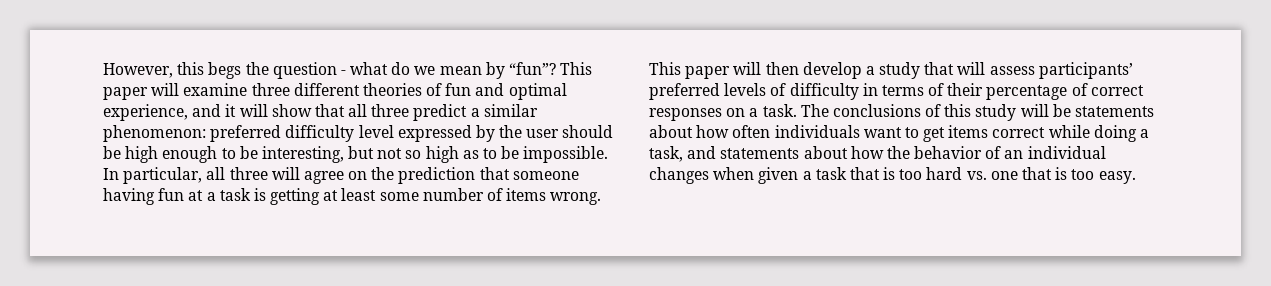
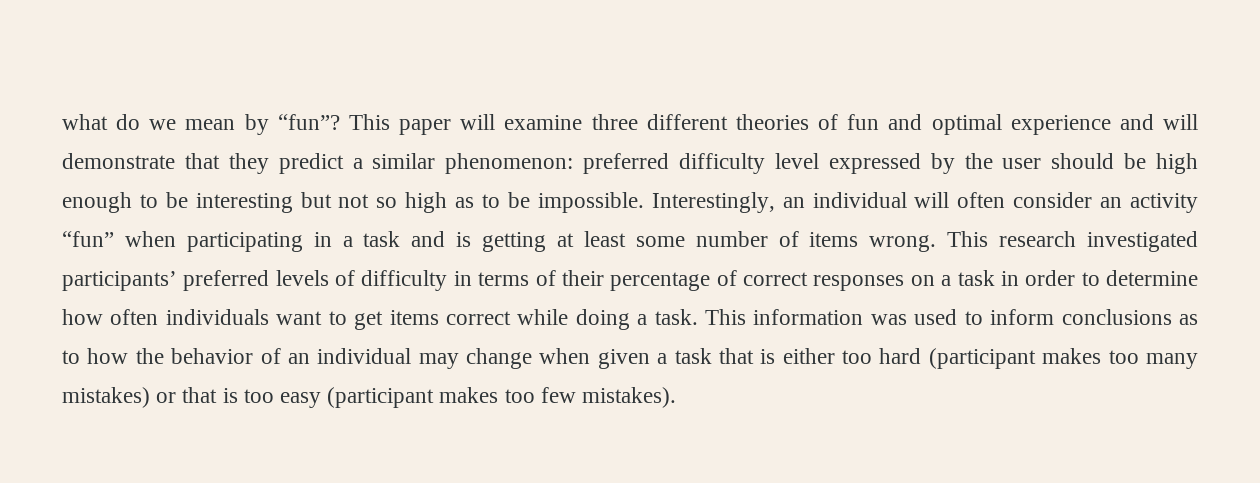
[103,62,346,79] However, this begs the question - -> (62, 122) none
[103,104,410,121] experience, and it will show that all three -> [1010,114,1198,135] [62,153,269,174] experience and will demonstrate that they
[261,146,344,163] interesting, -> [195,193,293,213] interesting
[103,167,579,184] [103,188,251,205] In particular, all three will agree on the prediction that someone having fun at a task -> [651,192,1199,213] [62,231,446,252] Interestingly, an individual will often consider an activity “fun” when participating in a task and
[685,62,1035,79] paper will then develop a study that will assess -> [999,231,1199,252] research investigated
[762,104,1155,121] [649,125,693,138] task. The conclusions of this study will be statements about -> [957,270,1198,286] task in order to determine
[649,146,848,162] task, and statements about -> [654,309,1199,325] [62,350,80,364] task. This information was used to inform conclusions as to
[649,167,709,184] changes -> [418,348,533,369] may change
(896, 173) none -> [782,348,835,364] either
[966,167,1136,184] vs. one that is too easy. -> [928,348,1198,369] [62,387,677,408] (participant makes too many mistakes) or that is too easy (participant makes too few mistakes).

